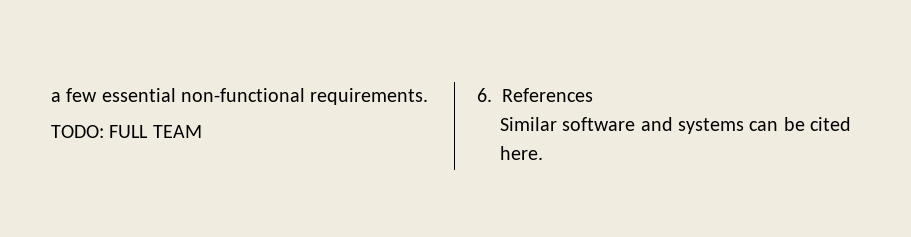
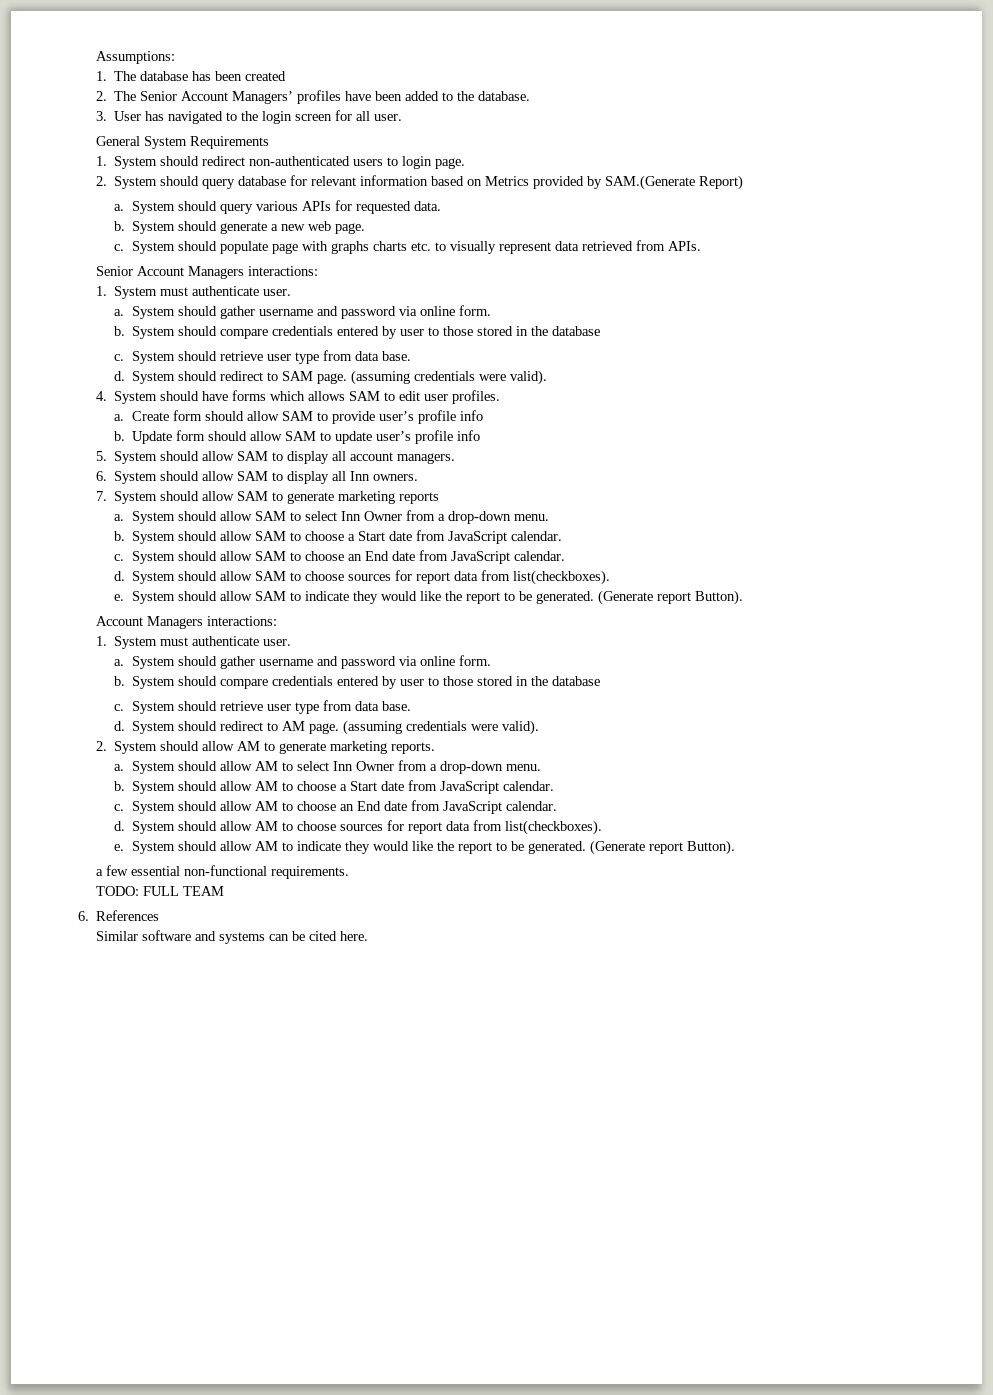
(50, 97) none -> [96,51,176,64] [96,71,287,81] [96,90,531,104] [96,110,403,124] [96,136,270,149] [96,156,466,169] [96,175,744,190] [114,200,442,214] [114,221,366,234] [114,240,702,254] [96,266,319,279] [96,286,292,299] [114,305,492,319] [114,326,601,339] [114,350,412,364] [114,370,548,385] [96,390,501,404] [114,410,484,424] [114,430,481,444] [96,451,456,464] [96,471,419,484] [96,491,440,504] [114,510,550,524] [114,530,563,544] [114,550,566,564] [114,570,611,585] [114,590,744,605] [96,616,278,629] [96,636,292,649] [114,655,492,669] [114,676,601,689] [114,700,412,714] [114,720,540,735] [96,741,436,754] [114,760,542,774] [114,780,555,794] [114,800,558,814] [114,820,603,835] [114,840,736,855] Assumptions: // 1. The database has been created // 2. The Senior Account Managers’ profiles have been added to the database. // 3. User has navigated to the login screen for all user. // General System Requirements // 1. System should redirect non-authenticated users to login page. // 2. System should query database for relevant information based on Metrics provided by SAM.(Generate Report) // a. System should query various APIs for requested data. // b. System should generate a new web page. // c. System should populate page with graphs charts etc. to visually represent data retrieved from APIs. // Senior Account Managers interactions: // 1. System must authenticate user. // a. System should gather username and password via online form. // b. System should compare credentials entered by user to those stored in the database // c. System should retrieve user type from data base. // d. System should redirect to SAM page. (assuming credentials were valid). // 4. System should have forms which allows SAM to edit user profiles. // a. Create form should allow SAM to provide user’s profile info // b. Update form should allow SAM to update user’s profile info // 5. System should allow SAM to display all account managers. // 6. System should allow SAM to display all Inn owners. // 7. System should allow SAM to generate marketing reports // a. System should allow SAM to select Inn Owner from a drop-down menu. // b. System should allow SAM to choose a Start date from JavaScript calendar. // c. System should allow SAM to choose an End date from JavaScript calendar. // d. System should allow SAM to choose sources for report data from list(checkboxes). // e. System should allow SAM to indicate they would like the report to be generated. (Generate report Button). // Account Managers interactions: // 1. System must authenticate user. // a. System should gather username and password via online form. // b. System should compare credentials entered by user to those stored in the database // c. System should retrieve user type from data base. // d. System should redirect to AM page. (assuming credentials were valid). // 2. System should allow AM to generate marketing reports. // a. System should allow AM to select Inn Owner from a drop-down menu. // b. System should allow AM to choose a Start date from JavaScript calendar. // c. System should allow AM to choose an End date from JavaScript calendar. // d. System should allow AM to choose sources for report data from list(checkboxes). // e. System should allow AM to indicate they would like the report to be generated. (Generate report Button). //

